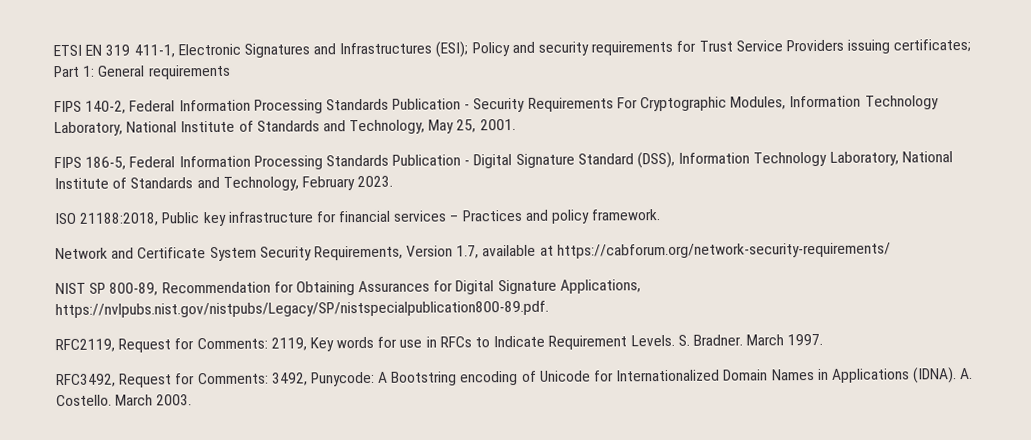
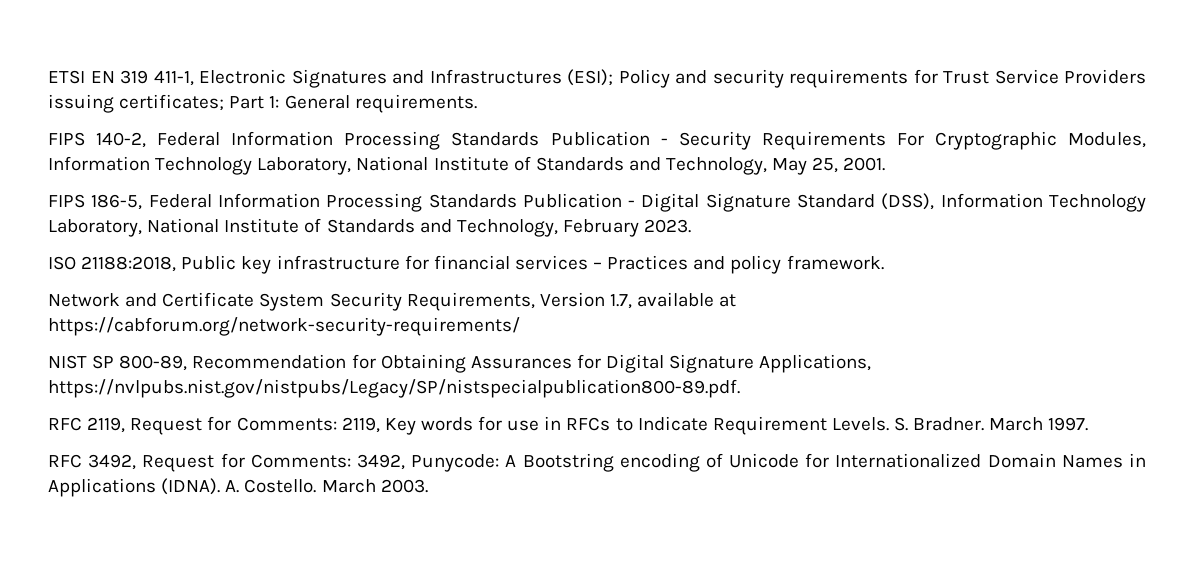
[147,64,231,80] requirements -> [354,94,477,113] requirements.
[55,338,115,353] RFC2119, -> [48,417,126,433] RFC 2119,
[56,373,116,388] RFC3492, -> [48,454,137,470] RFC 3492,

